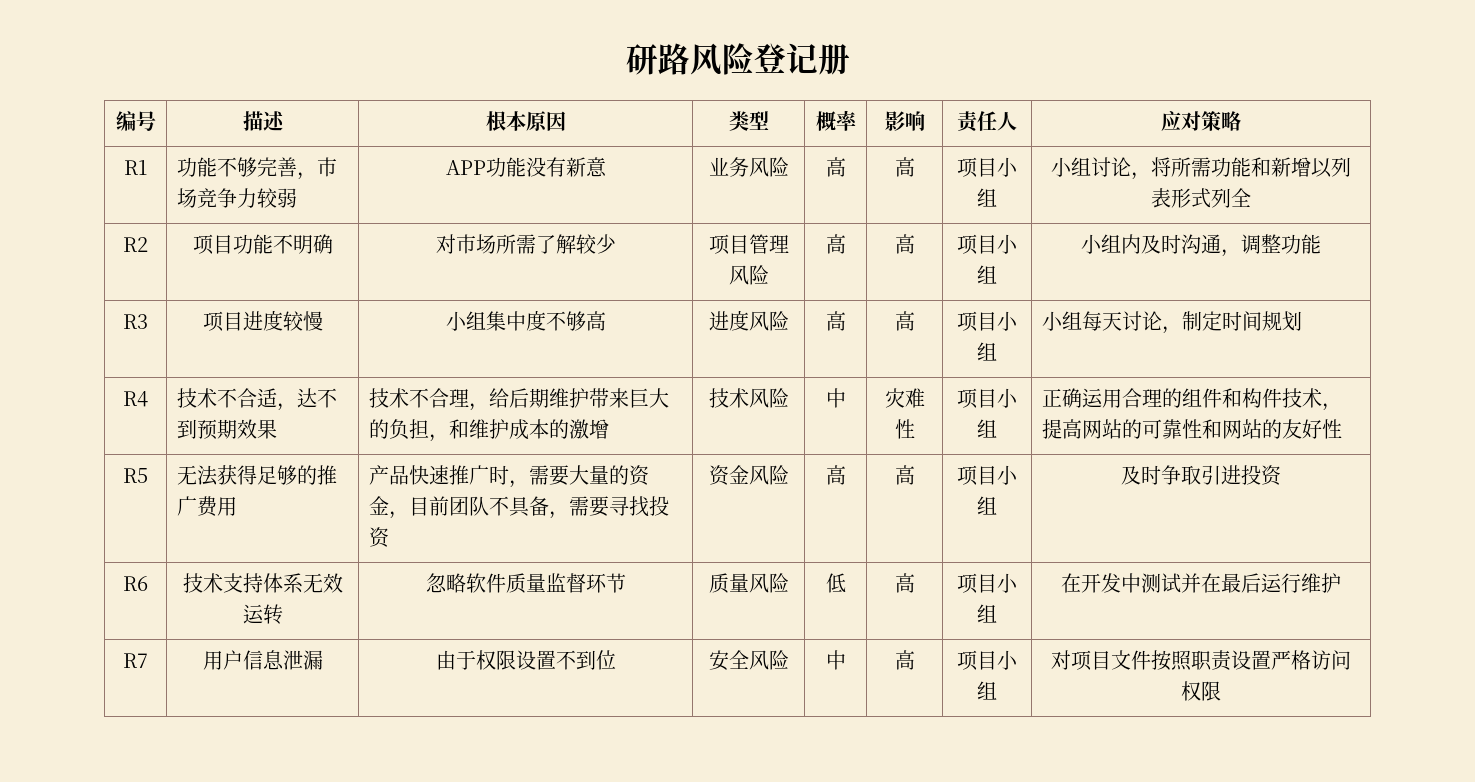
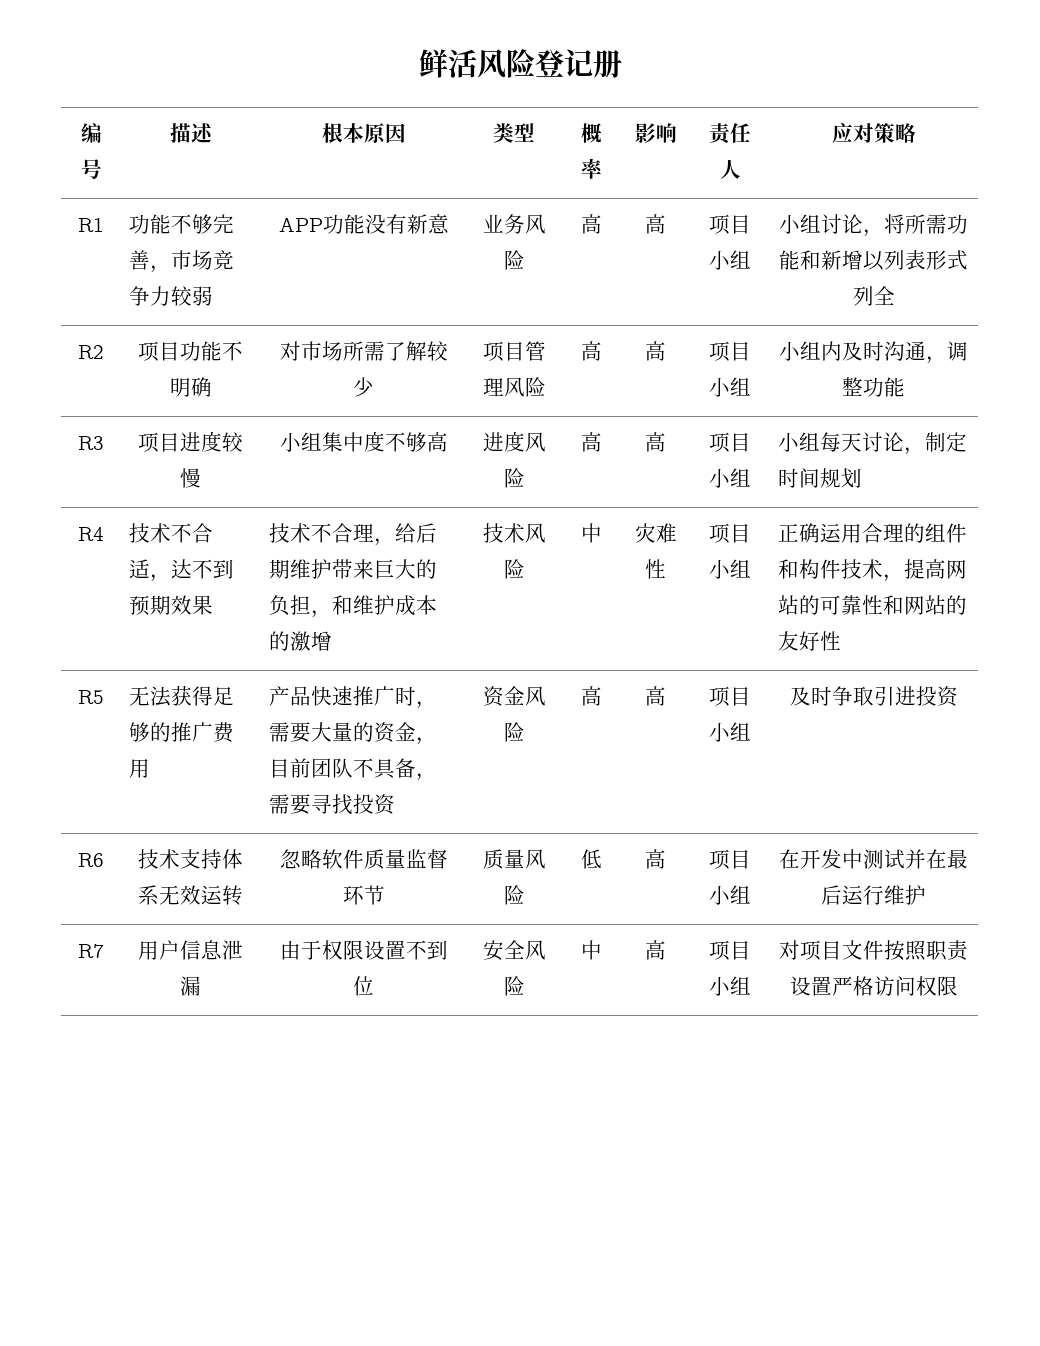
[625,43,690,75] 研路 -> [418,49,477,78] 鲜活

